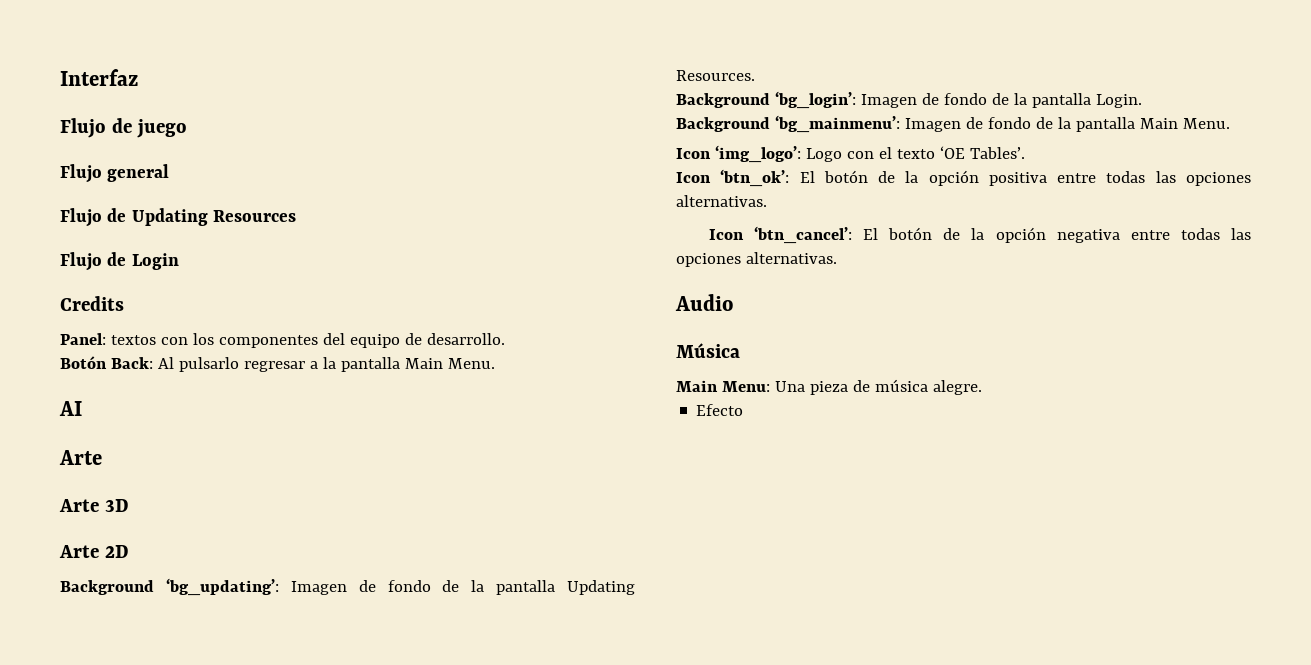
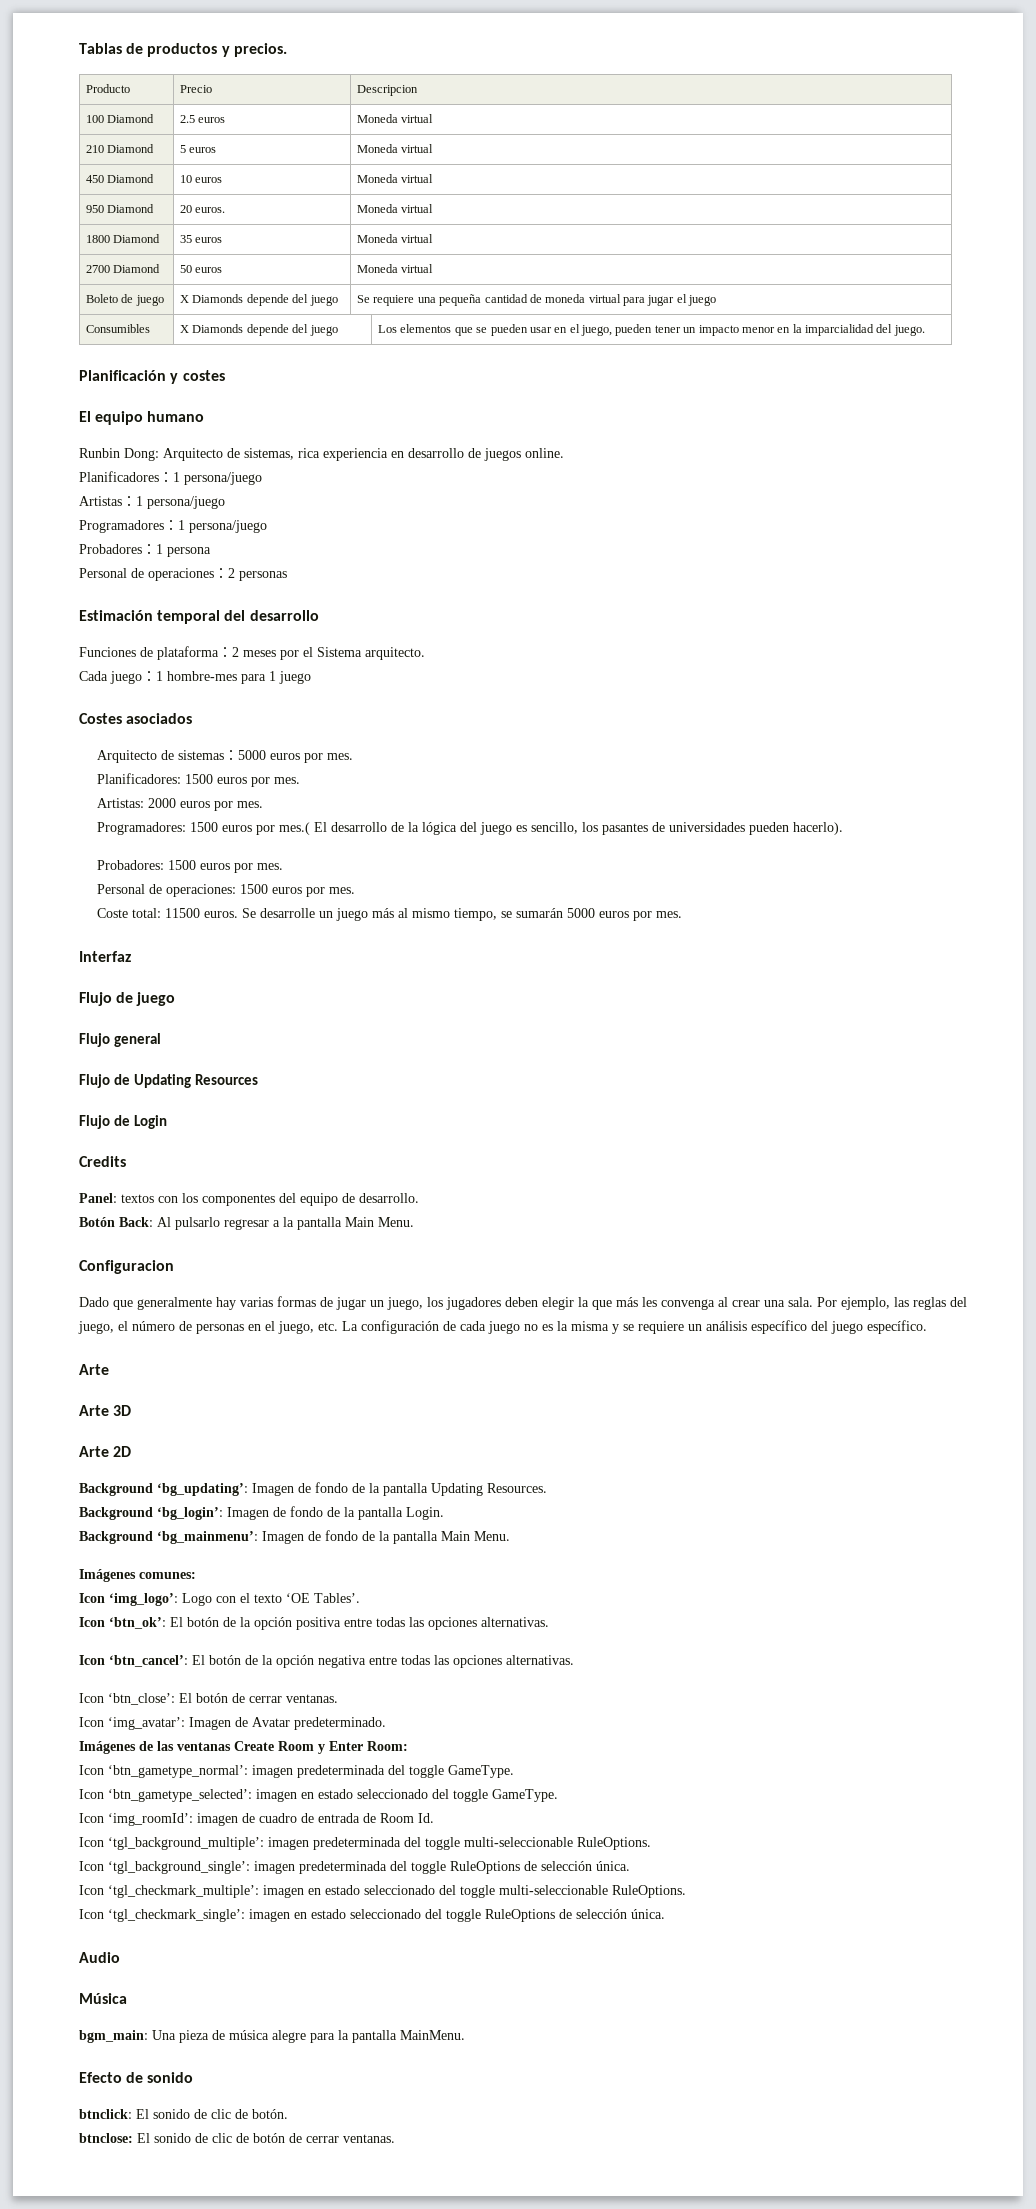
(60, 77) none -> [79,43,287,57] [86,84,131,93] [180,85,213,93] [357,85,419,96] [86,114,155,123] [180,115,226,123] [357,114,434,123] [86,144,155,153] [180,145,217,153] [357,144,434,153] [86,174,155,183] [180,175,223,183] [357,174,434,183] [86,204,155,213] [180,205,226,213] [357,204,434,213] [86,234,161,243] [180,235,223,243] [357,234,434,243] [86,264,161,273] [180,265,223,273] [357,264,434,273] [86,294,164,306] [180,294,338,306] [357,294,717,306] [86,324,151,333] [180,324,338,336] [378,324,925,336] [79,370,225,384] [79,411,205,425] [79,448,564,461] [79,471,262,485] [79,496,225,509] [79,520,267,533] [79,544,211,557] [79,568,287,581] [79,610,319,624] [79,646,425,660] [79,671,311,684] [79,713,193,724] [96,750,353,763] [96,773,300,787] [96,798,263,811] [96,822,843,835] [96,860,283,873] [96,884,355,897] [96,908,682,921] Tablas de productos y precios. // Producto | Precio | Descripcion // 100 Diamond | 2.5 euros | Moneda virtual // 210 Diamond | 5 euros | Moneda virtual // 450 Diamond | 10 euros | Moneda virtual // 950 Diamond | 20 euros. | Moneda virtual // 1800 Diamond | 35 euros | Moneda virtual // 2700 Diamond | 50 euros | Moneda virtual // Boleto de juego | X Diamonds depende del juego | Se requiere una pequeña cantidad de moneda virtual para jugar el juego // Consumibles | X Diamonds depende del juego | Los elementos que se pueden usar en el juego, pueden tener un impacto menor en la imparcialidad del juego. // Planificación y costes // El equipo humano // Runbin Dong: Arquitecto de sistemas, rica experiencia en desarrollo de juegos online. // Planificadores：1 persona/juego // Artistas：1 persona/juego // Programadores：1 persona/juego // Probadores：1 persona // Personal de operaciones：2 personas // Estimación temporal del desarrollo // Funciones de plataforma：2 meses por el Sistema arquitecto. // Cada juego：1 hombre-mes para 1 juego // Costes asociados // Arquitecto de sistemas：5000 euros por mes. // Planificadores: 1500 euros por mes. // Artistas: 2000 euros por mes. // Programadores: 1500 euros por mes.( El desarrollo de la lógica del juego es sencillo, los pasantes de universidades pueden hacerlo). // Probadores: 1500 euros por mes. // Personal de operaciones: 1500 euros por mes. // Coste total: 11500 euros. Se desarrolle un juego más al mismo tiempo, se sumarán 5000 euros por mes. //
[59,401,82,416] AI -> [79,1260,174,1274] [79,1296,967,1310] [78,1320,927,1334] Configuracion // Dado que generalmente hay varias formas de jugar un juego, los jugadores deben elegir la que más les convenga al crear una sala. Por ejemplo, las reglas del juego, el número de personas en el juego, etc. La configuración de cada juego no es la misma y se requiere un análisis específico del juego específico.
(1230, 123) none -> [79,1569,196,1582] // Imágenes comunes:
(837, 258) none -> [79,1693,338,1705] [79,1717,386,1730] [79,1741,408,1754] [79,1765,514,1778] [79,1789,558,1802] [79,1813,434,1826] [79,1837,651,1850] [79,1861,630,1874] [79,1885,686,1898] [79,1909,665,1922] // Icon ‘btn_close’: El botón de cerrar ventanas. // Icon ‘img_avatar’: Imagen de Avatar predeterminado. // Imágenes de las ventanas Create Room y Enter Room: // Icon ‘btn_gametype_normal’: imagen predeterminada del toggle GameType. // Icon ‘btn_gametype_selected’: imagen en estado seleccionado del toggle GameType. // Icon ‘img_roomId’: imagen de cuadro de entrada de Room Id. // Icon ‘tgl_background_multiple’: imagen predeterminada del toggle multi-seleccionable RuleOptions. // Icon ‘tgl_background_single’: imagen predeterminada del toggle RuleOptions de selección única. // Icon ‘tgl_checkmark_multiple’: imagen en estado seleccionado del toggle multi-seleccionable RuleOptions. // Icon ‘tgl_checkmark_single’: imagen en estado seleccionado del toggle RuleOptions de selección única.
[676,380,770,392] Main Menu: -> [79,2030,148,2043] bgm_main:
[932,380,982,395] [696,404,744,416] alegre. // Efecto -> [272,2030,465,2043] [79,2072,194,2083] [79,2109,288,2119] [79,2133,395,2143] alegre para la pantalla MainMenu. // Efecto de sonido // btnclick: El sonido de clic de botón. // btnclose: El sonido de clic de botón de cerrar ventanas.

